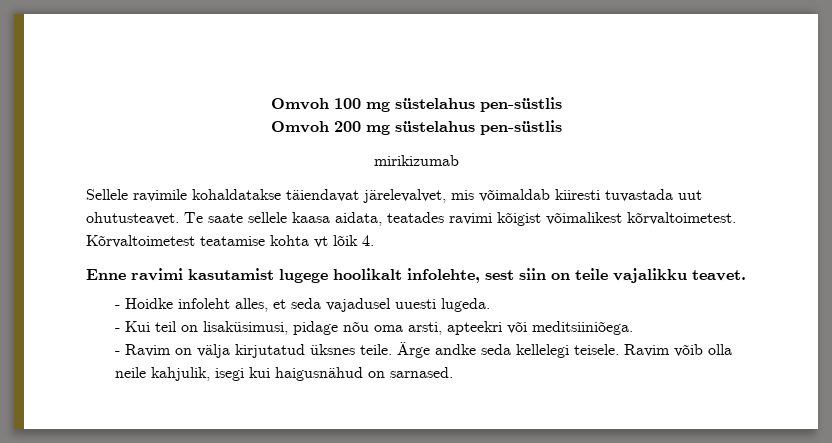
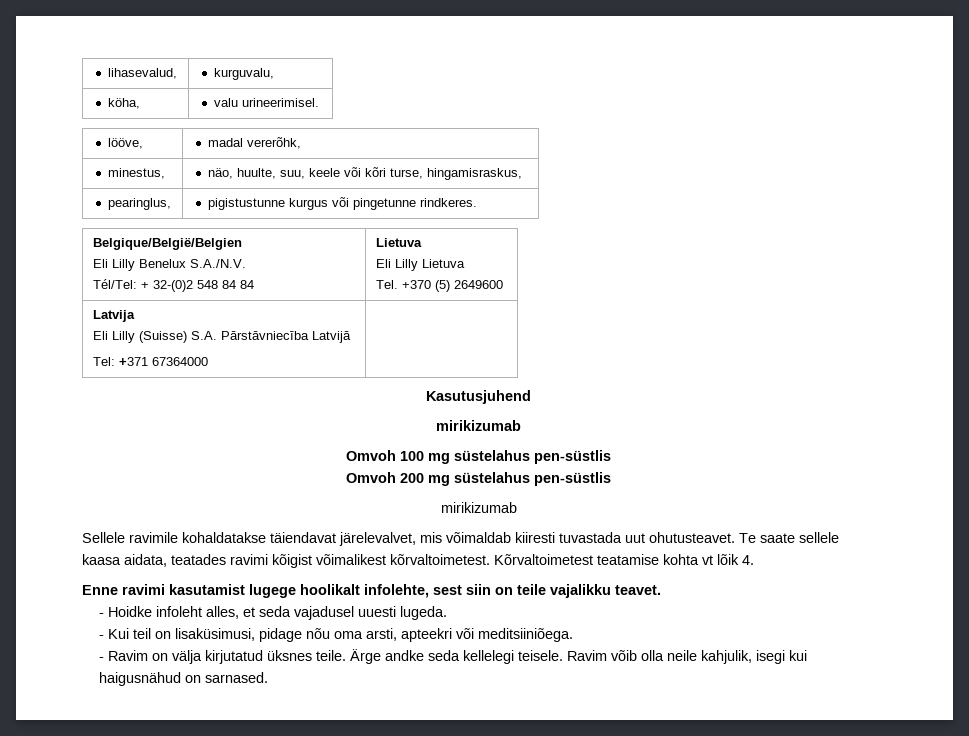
(270, 104) none -> [107,68,177,79] [213,68,274,80] [107,98,140,109] [213,98,319,107] [107,138,143,149] [207,137,301,149] [107,168,165,179] [207,167,522,180] [107,198,171,210] [207,197,477,210] [93,237,243,250] [93,259,247,271] [93,279,255,292] [376,238,423,247] [376,259,466,271] [376,280,504,292] [93,310,136,322] [93,331,352,343] [93,357,209,366] [426,390,531,404] [436,420,521,431] lihasevalud, | kurguvalu, // köha, | valu urineerimisel. // lööve, | madal vererõhk, // minestus, | näo, huulte, suu, keele või kõri turse, hingamisraskus, // pearinglus, | pigistustunne kurgus või pingetunne rindkeres. // Belgique/België/Belgien // Eli Lilly Benelux S.A./N.V. // Tél/Tel: + 32-(0)2 548 84 84 | Lietuva // Eli Lilly Lietuva // Tel. +370 (5) 2649600 // Latvija // Eli Lilly (Suisse) S.A. Pārstāvniecība Latvijā // Tel: +371 67364000 | // Kasutusjuhend // mirikizumab //

